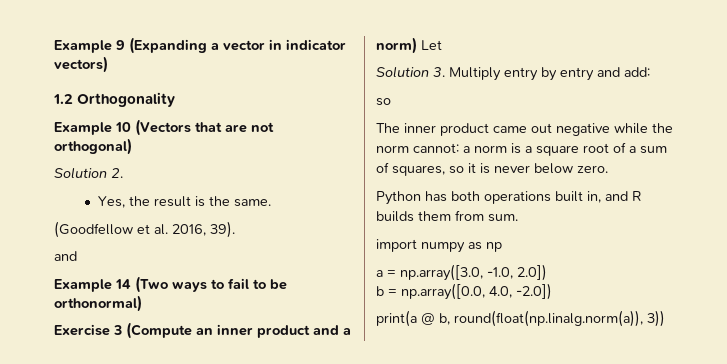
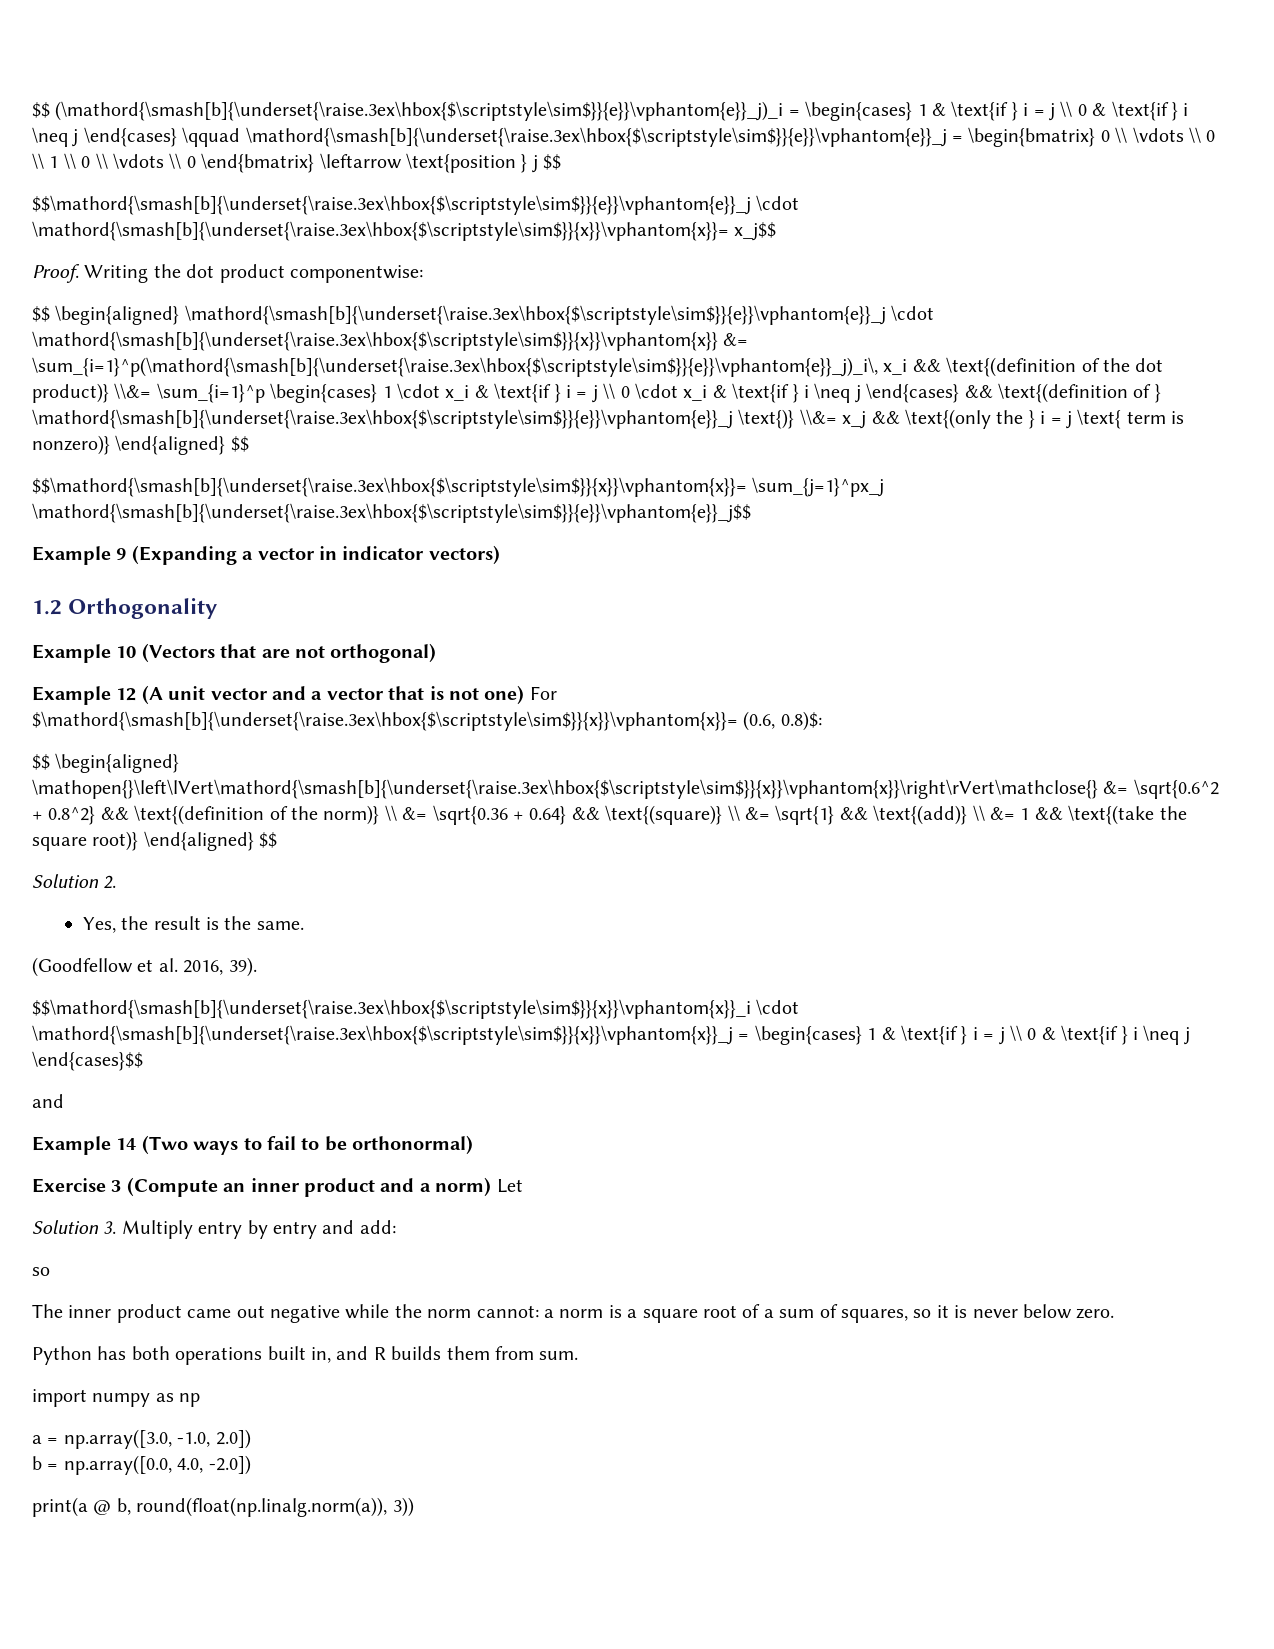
(54, 46) none -> [32,101,1189,121] [32,127,1216,147] [32,153,562,173] [32,195,800,215] [32,221,777,241] [32,264,423,283] [32,305,935,325] [32,331,749,351] [32,357,1164,377] [32,383,1161,403] [32,409,1185,429] [32,435,249,455] [32,477,885,497] [32,503,751,523] $$ (\mathord{\smash[b]{\underset{\raise.3ex\hbox{$\scriptstyle\sim$}}{e}}\vphantom{e}}_j)_i = \begin{cases} 1 & \text{if } i = j \\ 0 & \text{if } i \neq j \end{cases} \qquad \mathord{\smash[b]{\underset{\raise.3ex\hbox{$\scriptstyle\sim$}}{e}}\vphantom{e}}_j = \begin{bmatrix} 0 \\ \vdots \\ 0 \\ 1 \\ 0 \\ \vdots \\ 0 \end{bmatrix} \leftarrow \text{position } j $$ // $$\mathord{\smash[b]{\underset{\raise.3ex\hbox{$\scriptstyle\sim$}}{e}}\vphantom{e}}_j \cdot \mathord{\smash[b]{\underset{\raise.3ex\hbox{$\scriptstyle\sim$}}{x}}\vphantom{x}}= x_j$$ // Proof. Writing the dot product componentwise: // $$ \begin{aligned} \mathord{\smash[b]{\underset{\raise.3ex\hbox{$\scriptstyle\sim$}}{e}}\vphantom{e}}_j \cdot \mathord{\smash[b]{\underset{\raise.3ex\hbox{$\scriptstyle\sim$}}{x}}\vphantom{x}} &= \sum_{i=1}^p(\mathord{\smash[b]{\underset{\raise.3ex\hbox{$\scriptstyle\sim$}}{e}}\vphantom{e}}_j)_i\, x_i && \text{(definition of the dot product)} \\&= \sum_{i=1}^p \begin{cases} 1 \cdot x_i & \text{if } i = j \\ 0 \cdot x_i & \text{if } i \neq j \end{cases} && \text{(definition of } \mathord{\smash[b]{\underset{\raise.3ex\hbox{$\scriptstyle\sim$}}{e}}\vphantom{e}}_j \text{)} \\&= x_j && \text{(only the } i = j \text{ term is nonzero)} \end{aligned} $$ // $$\mathord{\smash[b]{\underset{\raise.3ex\hbox{$\scriptstyle\sim$}}{x}}\vphantom{x}}= \sum_{j=1}^px_j \mathord{\smash[b]{\underset{\raise.3ex\hbox{$\scriptstyle\sim$}}{e}}\vphantom{e}}_j$$ //
(132, 146) none -> [32,685,557,705] [32,711,822,731] [32,753,180,773] [32,779,1219,799] [32,805,1187,825] [32,831,278,851] // Example 12 (A unit vector and a vector that is not one) For $\mathord{\smash[b]{\underset{\raise.3ex\hbox{$\scriptstyle\sim$}}{x}}\vphantom{x}}= (0.6, 0.8)$: // $$ \begin{aligned} \mathopen{}\left\lVert\mathord{\smash[b]{\underset{\raise.3ex\hbox{$\scriptstyle\sim$}}{x}}\vphantom{x}}\right\rVert\mathclose{} &= \sqrt{0.6^2 + 0.8^2} && \text{(definition of the norm)} \\ &= \sqrt{0.36 + 0.64} && \text{(square)} \\ &= \sqrt{1} && \text{(add)} \\ &= 1 && \text{(take the square root)} \end{aligned} $$
(235, 229) none -> [32,999,800,1019] [32,1025,1190,1045] [32,1051,143,1071] // $$\mathord{\smash[b]{\underset{\raise.3ex\hbox{$\scriptstyle\sim$}}{x}}\vphantom{x}}_i \cdot \mathord{\smash[b]{\underset{\raise.3ex\hbox{$\scriptstyle\sim$}}{x}}\vphantom{x}}_j = \begin{cases} 1 & \text{if } i = j \\ 0 & \text{if } i \neq j \end{cases}$$

